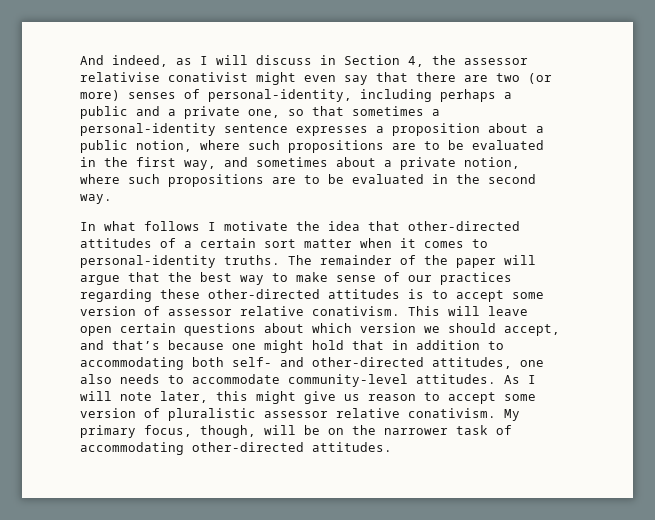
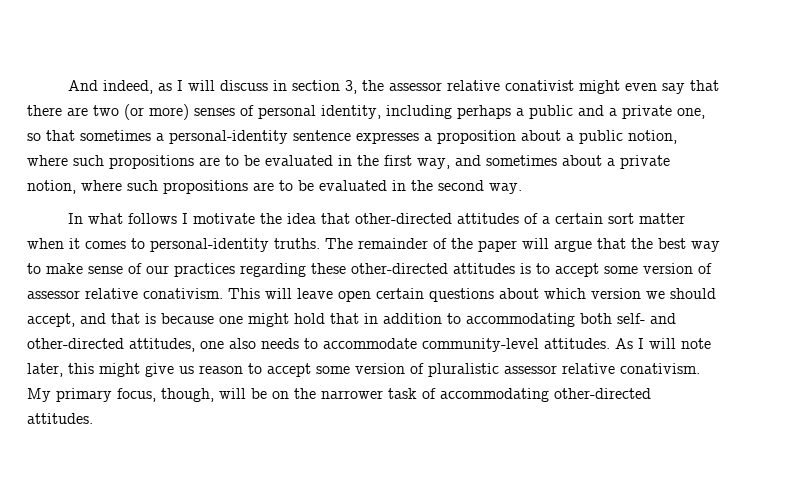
[344,55,424,67] Section 4, -> [292,80,358,94] section 3,
[80,72,160,82] relativise -> [447,80,501,91] relative
[208,89,352,102] personal-identity, -> [258,105,381,119] personal identity,
[112,340,160,350] that’s -> [111,313,156,324] that is

